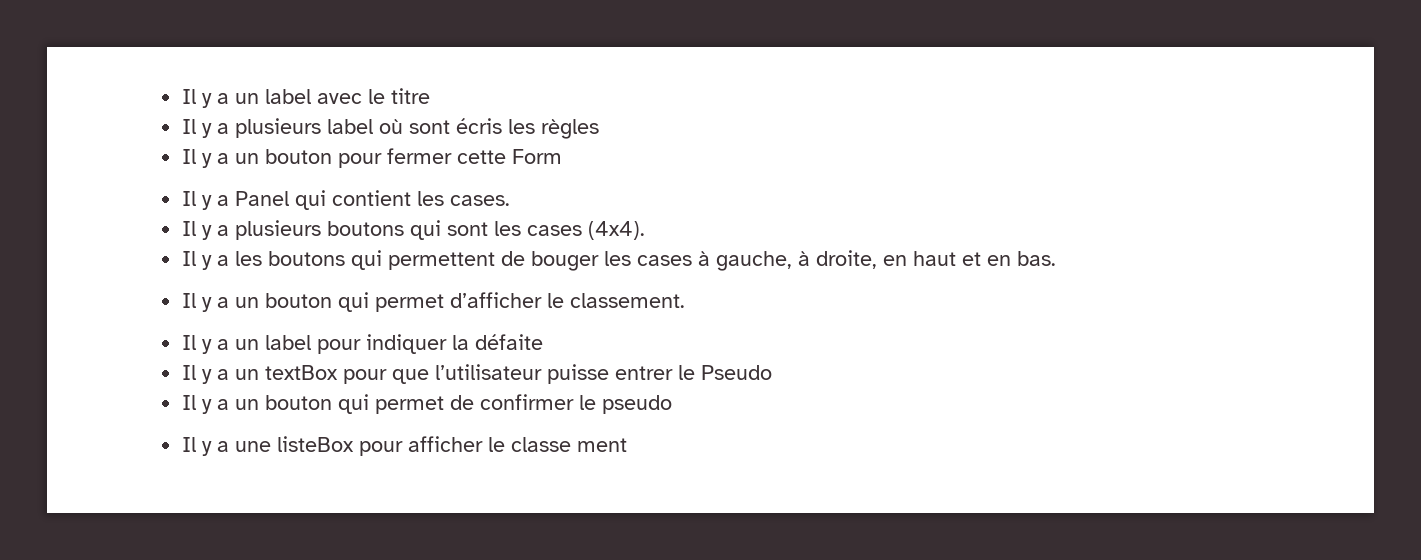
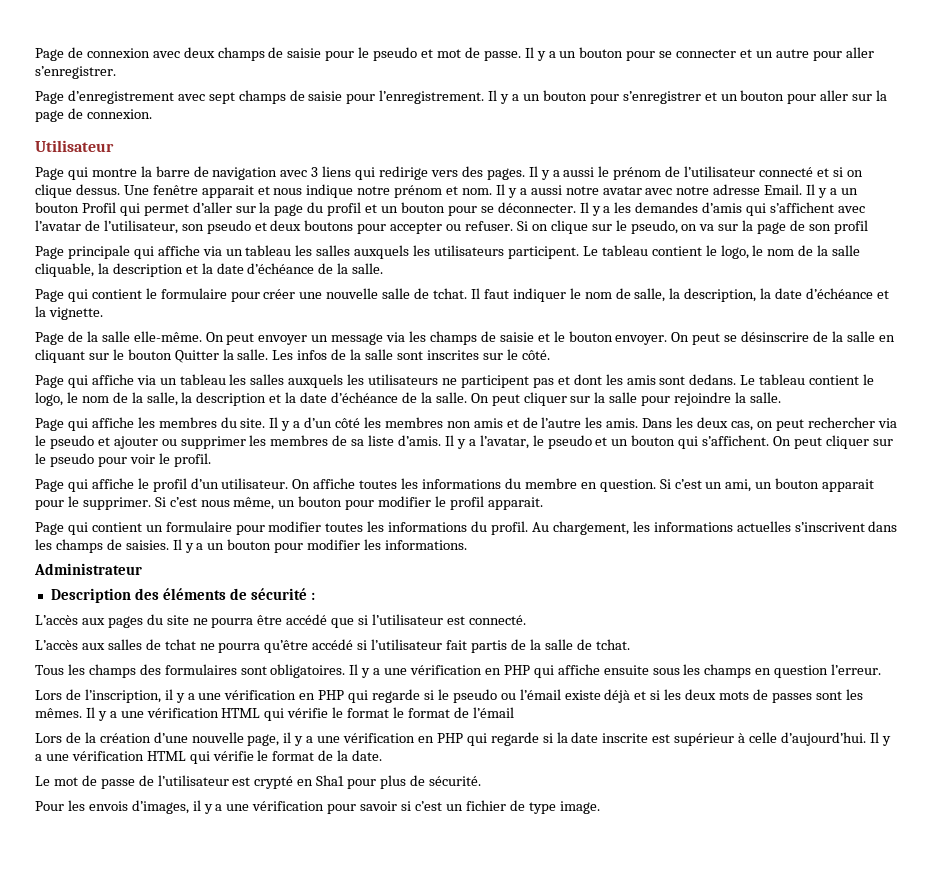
[182,88,431,108] [182,118,600,139] [182,148,563,168] [182,190,511,210] [182,220,646,240] [182,250,1057,271] [182,292,686,312] [182,334,544,354] [182,364,773,384] [182,394,673,414] [182,436,628,456] Il y a un label avec le titre // Il y a plusieurs label où sont écris les règles // Il y a un bouton pour fermer cette Form // Il y a Panel qui contient les cases. // Il y a plusieurs boutons qui sont les cases (4x4). // Il y a les boutons qui permettent de bouger les cases à gauche, à droite, en haut et en bas. // Il y a un bouton qui permet d’afficher le classement. // Il y a un label pour indiquer la défaite // Il y a un textBox pour que l’utilisateur puisse entrer le Pseudo // Il y a un bouton qui permet de confirmer le pseudo // Il y a une listeBox pour afficher le classe ment -> [35,47,874,61] [35,66,116,79] [35,90,888,104] [35,108,152,122] [35,140,114,152] [35,166,863,180] [35,184,858,198] [35,202,865,216] [35,220,868,234] [35,245,861,259] [35,263,384,277] [35,288,889,302] [35,306,103,320] [35,331,895,345] [35,349,550,363] [35,374,875,388] [35,392,781,406] [35,417,897,431] [35,435,893,449] [35,453,211,467] [35,478,875,492] [35,496,543,510] [35,521,898,535] [35,539,467,553] [34,563,142,575] [50,588,315,603] [35,614,526,628] [35,639,630,653] [35,664,882,678] [35,689,863,703] [35,707,514,721] [35,732,891,746] [35,750,383,764] [35,775,481,789] [35,800,600,814] Page de connexion avec deux champs de saisie pour le pseudo et mot de passe. Il y a un bouton pour se connecter et un autre pour aller s’enregistrer. // Page d’enregistrement avec sept champs de saisie pour l’enregistrement. Il y a un bouton pour s’enregistrer et un bouton pour aller sur la page de connexion. // Utilisateur // Page qui montre la barre de navigation avec 3 liens qui redirige vers des pages. Il y a aussi le prénom de l’utilisateur connecté et si on clique dessus. Une fenêtre apparait et nous indique notre prénom et nom. Il y a aussi notre avatar avec notre adresse Email. Il y a un bouton Profil qui permet d’aller sur la page du profil et un bouton pour se déconnecter. Il y a les demandes d’amis qui s’affichent avec l’avatar de l’utilisateur, son pseudo et deux boutons pour accepter ou refuser. Si on clique sur le pseudo, on va sur la page de son profil // Page principale qui affiche via un tableau les salles auxquels les utilisateurs participent. Le tableau contient le logo, le nom de la salle cliquable, la description et la date d’échéance de la salle. // Page qui contient le formulaire pour créer une nouvelle salle de tchat. Il faut indiquer le nom de salle, la description, la date d’échéance et la vignette. // Page de la salle elle-même. On peut envoyer un message via les champs de saisie et le bouton envoyer. On peut se désinscrire de la salle en cliquant sur le bouton Quitter la salle. Les infos de la salle sont inscrites sur le côté. // Page qui affiche via un tableau les salles auxquels les utilisateurs ne participent pas et dont les amis sont dedans. Le tableau contient le logo, le nom de la salle, la description et la date d’échéance de la salle. On peut cliquer sur la salle pour rejoindre la salle. // Page qui affiche les membres du site. Il y a d’un côté les membres non amis et de l’autre les amis. Dans les deux cas, on peut rechercher via le pseudo et ajouter ou supprimer les membres de sa liste d’amis. Il y a l’avatar, le pseudo et un bouton qui s’affichent. On peut cliquer sur le pseudo pour voir le profil. // Page qui affiche le profil d’un utilisateur. On affiche toutes les informations du membre en question. Si c’est un ami, un bouton apparait pour le supprimer. Si c’est nous même, un bouton pour modifier le profil apparait. // Page qui contient un formulaire pour modifier toutes les informations du profil. Au chargement, les informations actuelles s’inscrivent dans les champs de saisies. Il y a un bouton pour modifier les informations. // Administrateur // Description des éléments de sécurité : // L’accès aux pages du site ne pourra être accédé que si l’utilisateur est connecté. // L’accès aux salles de tchat ne pourra qu’être accédé si l’utilisateur fait partis de la salle de tchat. // Tous les champs des formulaires sont obligatoires. Il y a une vérification en PHP qui affiche ensuite sous les champs en question l’erreur. // Lors de l’inscription, il y a une vérification en PHP qui regarde si le pseudo ou l’émail existe déjà et si les deux mots de passes sont les mêmes. Il y a une vérification HTML qui vérifie le format le format de l’émail // Lors de la création d’une nouvelle page, il y a une vérification en PHP qui regarde si la date inscrite est supérieur à celle d’aujourd’hui. Il y a une vérification HTML qui vérifie le format de la date. // Le mot de passe de l’utilisateur est crypté en Sha1 pour plus de sécurité. // Pour les envois d’images, il y a une vérification pour savoir si c’est un fichier de type image.

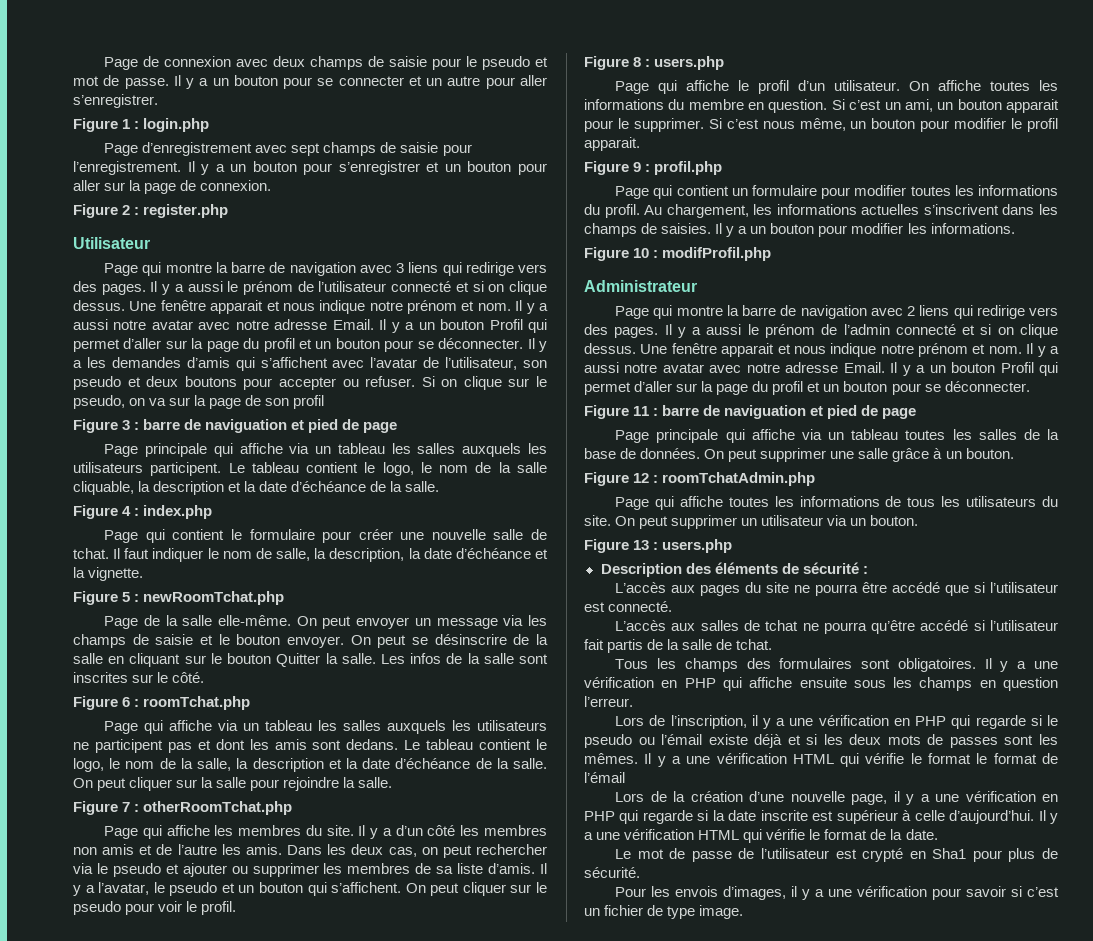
(116, 72) none -> [73,118,210,132] // Figure 1 : login.php
(152, 114) none -> [73,204,229,218] // Figure 2 : register.php
(868, 227) none -> [73,419,398,433] // Figure 3 : barre de naviguation et pied de page
(384, 268) none -> [73,505,213,519] // Figure 4 : index.php
(103, 313) none -> [73,591,285,605] // Figure 5 : newRoomTchat.php
(550, 355) none -> [73,696,251,710] // Figure 6 : roomTchat.php
(781, 397) none -> [73,801,293,815] // Figure 7 : otherRoomTchat.php
(211, 460) none -> [584,56,725,70] // Figure 8 : users.php
(543, 503) none -> [584,161,723,175] // Figure 9 : profil.php
[34,563,142,575] Administrateur -> [584,247,772,261] [584,280,697,292] [615,305,1058,319] [584,324,1058,338] [584,343,1059,357] [584,362,1058,376] [584,381,1030,395] [584,405,917,419] [615,429,1059,443] [584,448,1014,462] [584,472,816,486] [615,496,1058,510] [584,515,919,529] [584,539,733,553] Figure 10 : modifProfil.php // Administrateur // Page qui montre la barre de navigation avec 2 liens qui redirige vers des pages. Il y a aussi le prénom de l’admin connecté et si on clique dessus. Une fenêtre apparait et nous indique notre prénom et nom. Il y a aussi notre avatar avec notre adresse Email. Il y a un bouton Profil qui permet d’aller sur la page du profil et un bouton pour se déconnecter. // Figure 11 : barre de naviguation et pied de page // Page principale qui affiche via un tableau toutes les salles de la base de données. On peut supprimer une salle grâce à un bouton. // Figure 12 : roomTchatAdmin.php // Page qui affiche toutes les informations de tous les utilisateurs du site. On peut supprimer un utilisateur via un bouton. // Figure 13 : users.php

